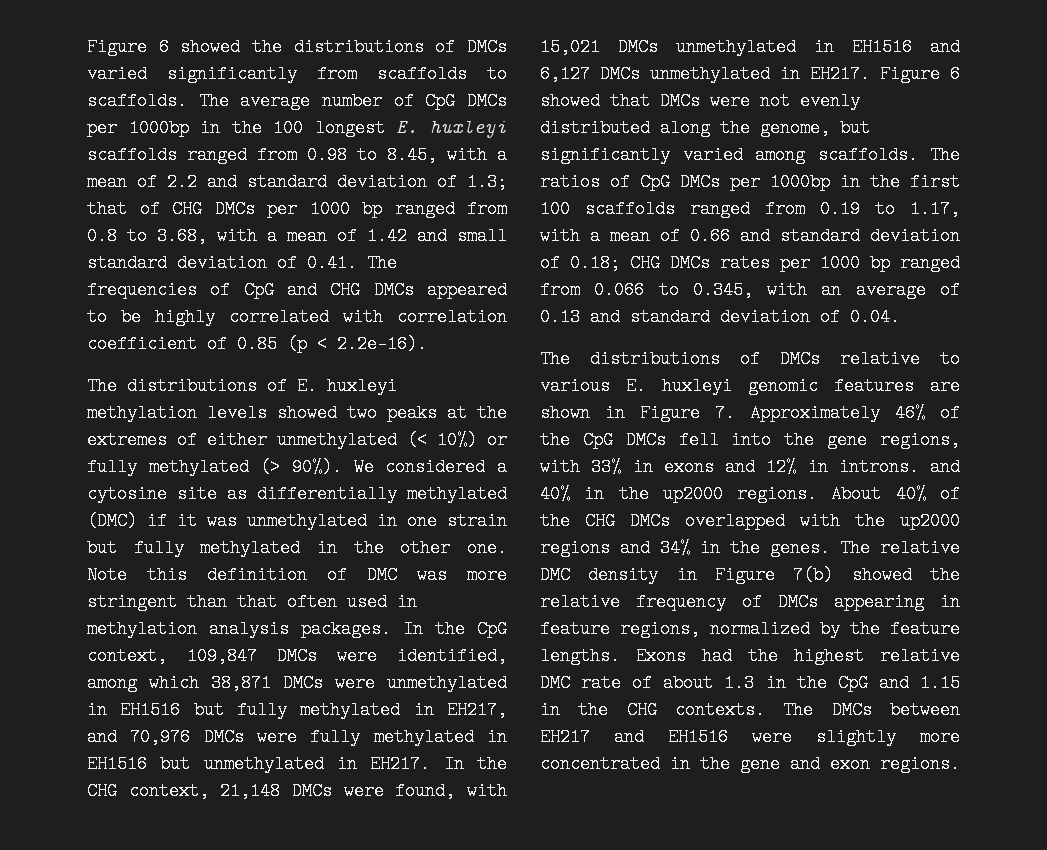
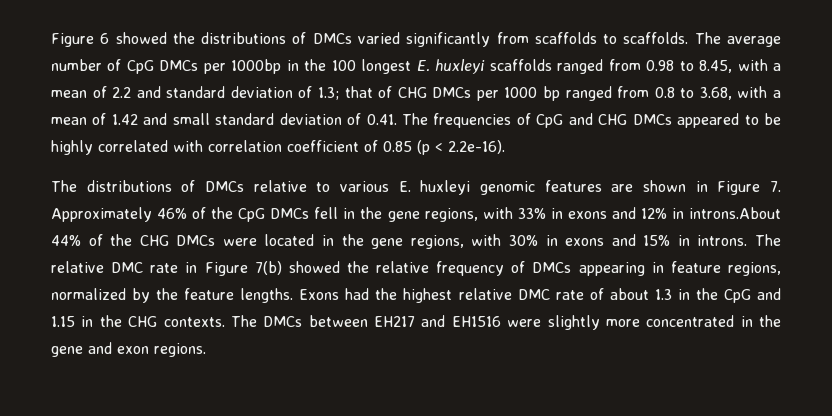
[87,377,397,395] [87,404,507,422] [87,431,507,449] [87,458,507,476] [87,485,507,503] [87,512,507,530] [87,539,508,557] [87,566,507,584] [87,593,417,611] [87,620,507,638] [87,647,507,665] [87,674,507,692] [87,701,507,719] [87,728,507,746] [87,755,507,773] [87,782,507,800] [540,38,960,56] [540,65,960,83] [540,92,860,110] [540,119,870,137] [540,146,960,164] [540,173,960,191] [540,200,960,218] [540,227,960,245] [540,254,960,272] [540,281,960,299] [540,308,900,326] // The distributions of E. huxleyi methylation levels showed two peaks at the extremes of either unmethylated (< 10%) or fully methylated (> 90%). We considered a cytosine site as differentially methylated (DMC) if it was unmethylated in one strain but fully methylated in the other one. Note this definition of DMC was more stringent than that often used in methylation analysis packages. In the CpG context, 109,847 DMCs were identified, among which 38,871 DMCs were unmethylated in EH1516 but fully methylated in EH217, and 70,976 DMCs were fully methylated in EH1516 but unmethylated in EH217. In the CHG context, 21,148 DMCs were found, with 15,021 DMCs unmethylated in EH1516 and 6,127 DMCs unmethylated in EH217. Figure 6 showed that DMCs were not evenly distributed along the genome, but significantly varied among scaffolds. The ratios of CpG DMCs per 1000bp in the first 100 scaffolds ranged from 0.19 to 1.17, with a mean of 0.66 and standard deviation of 0.18; CHG DMCs rates per 1000 bp ranged from 0.066 to 0.345, with an average of 0.13 and standard deviation of 0.04. -> (505, 147) none
[731,431,772,449] into -> [343,208,356,219] in
[838,458,960,476] [540,485,960,503] [540,512,960,530] [540,539,830,557] introns. and 40% in the up2000 regions. About 40% of the CHG DMCs overlapped with the up2000 regions and 34% in the genes. -> [688,207,781,219] [51,234,748,249] introns.About 44% of the CHG DMCs were located in the gene regions, with 30% in exons and 15% in introns.
[588,566,659,584] density -> [150,263,179,273] rate

